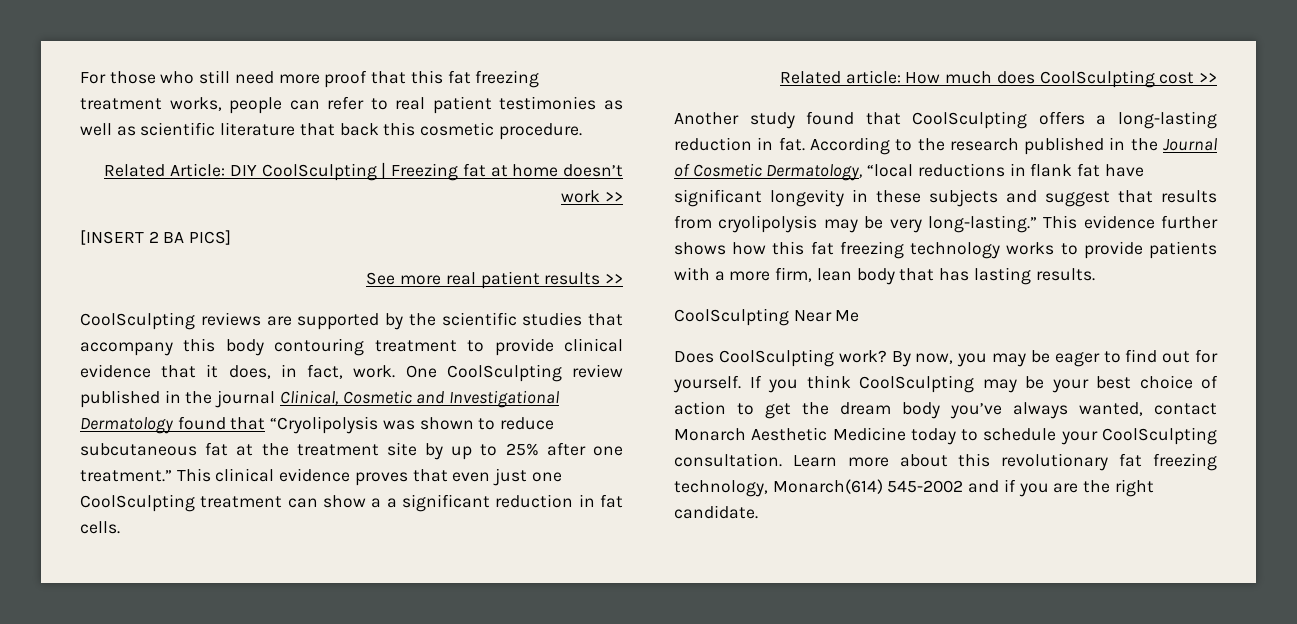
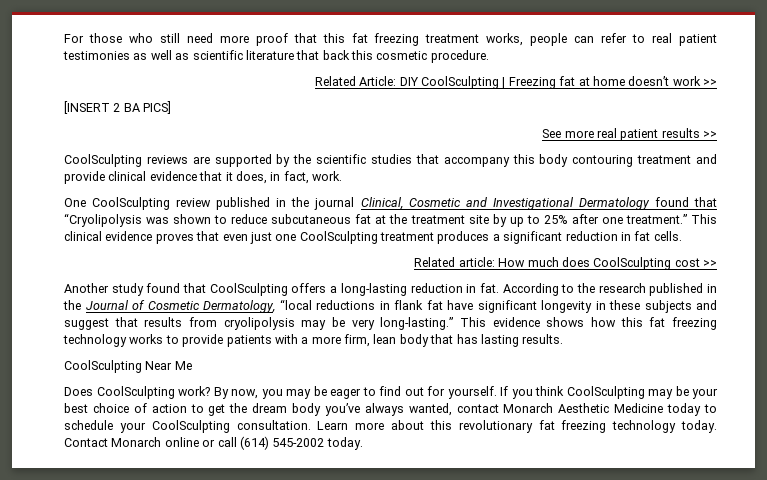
[467,340,485,352] to -> [696,154,717,164] and
(396, 371) none -> (342, 176) //
[287,495,382,508] can show a -> [437,231,490,244] produces
[1161,215,1218,229] further -> (540, 322) none
[674,479,1154,497] [674,505,758,519] technology, Monarch(614) 545-2002 and if you are the right candidate. -> [612,420,717,433] [64,436,363,450] technology today. Contact Monarch online or call (614) 545-2002 today.

